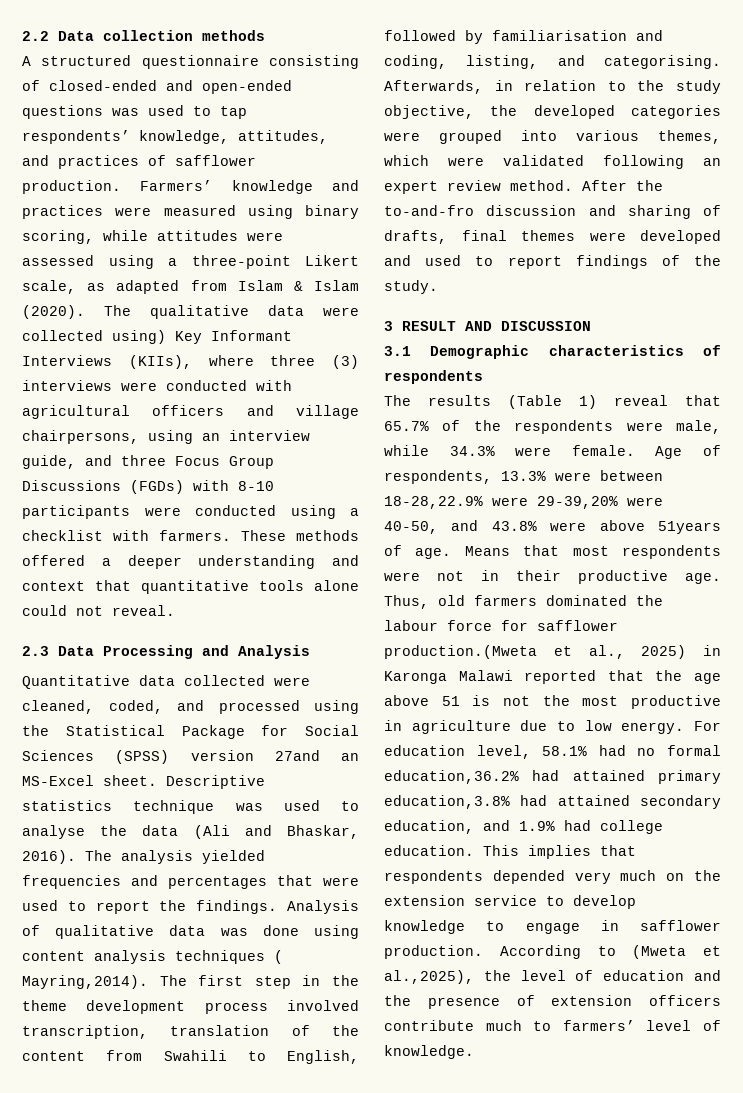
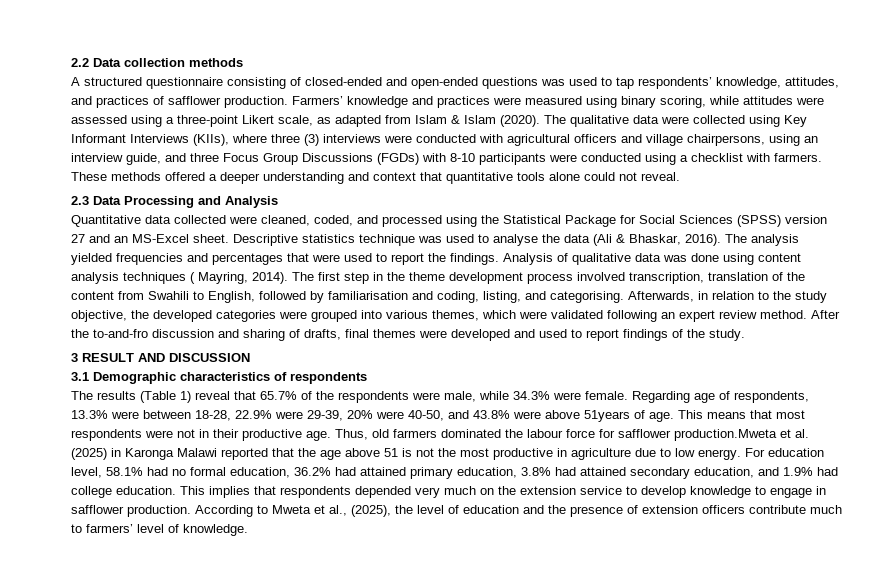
[112,330,166,344] using) -> [749,115,780,127] using
[274,750,320,761] 27and -> [71,234,110,243] 27 and
[244,825,272,836] and -> [616,234,625,243] &
[22,975,148,989] Mayring,2014). -> [198,272,288,284] Mayring, 2014).
[655,446,683,459] Age -> [632,391,715,403] Regarding age
[384,496,618,509] 18-28,22.9% were 29-39,20% -> [195,410,373,421] 18-28, 22.9% were 29-39, 20%
[464,546,510,556] Means -> [678,410,746,419] This means
[384,645,687,659] production.(Mweta et al., 2025) -> [674,429,809,441] [71,448,107,460] production.Mweta et al. (2025)
[384,770,519,784] education,36.2% -> [230,467,331,478] education, 36.2%
[384,795,510,809] education,3.8% -> [457,467,551,478] education, 3.8%
[632,945,721,959] [384,970,474,984] (Mweta et al.,2025), -> [272,505,391,517] Mweta et al., (2025),

